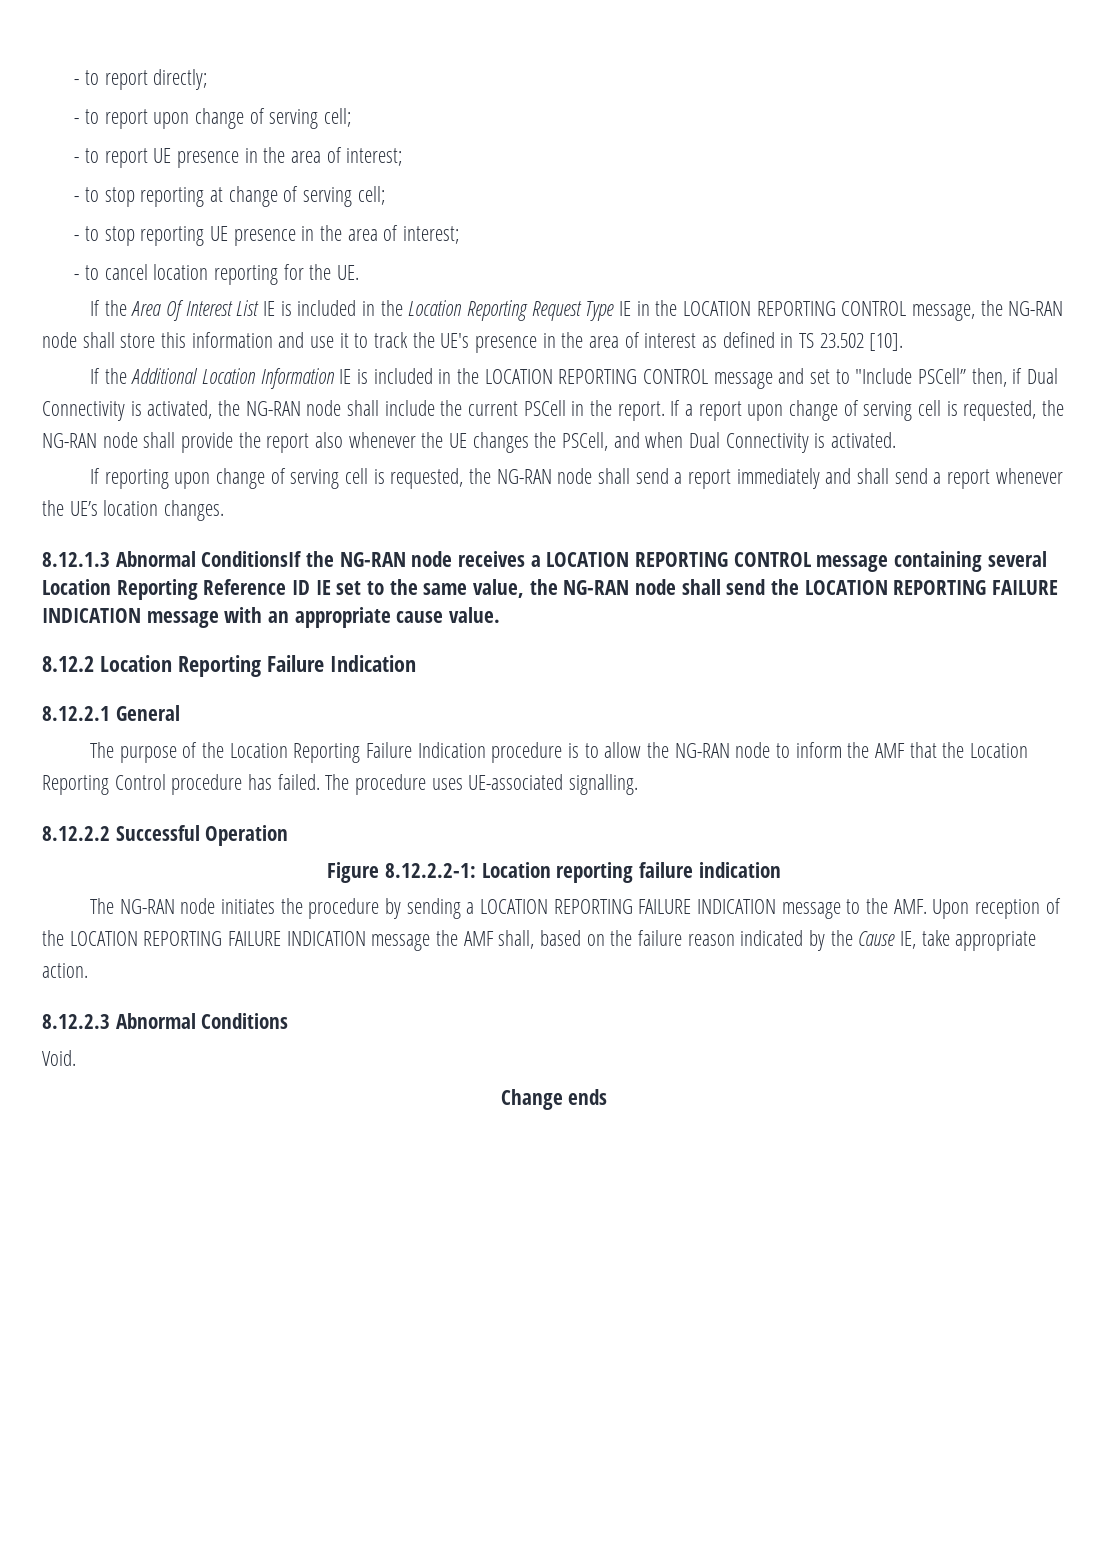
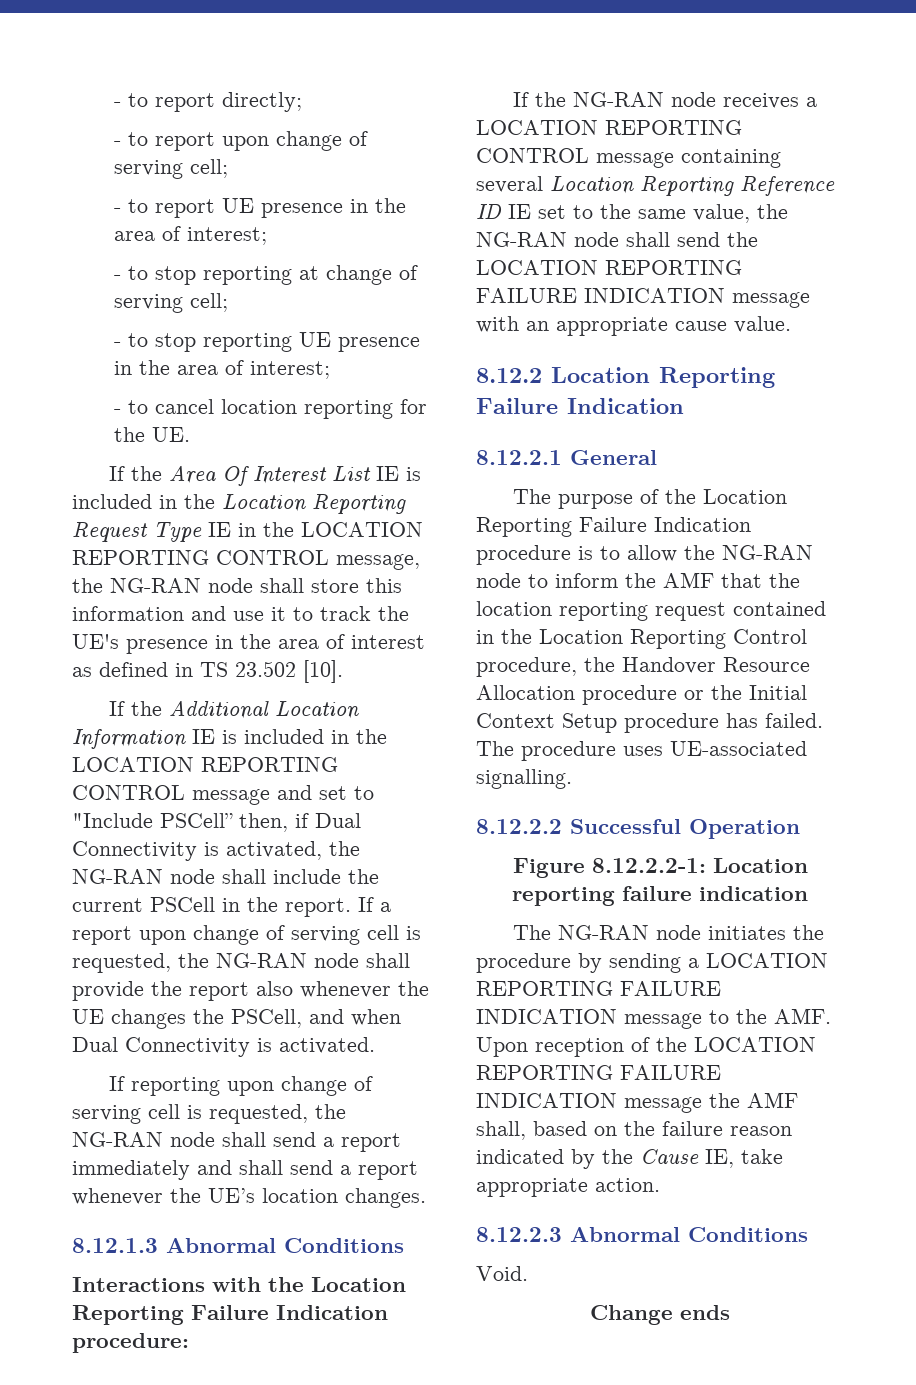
[201,551,303,567] ConditionsIf -> [284,1238,404,1253] [72,1277,406,1292] [72,1305,388,1325] [72,1333,189,1353] [513,92,530,107] Conditions // Interactions with the Location Reporting Failure Indication procedure: // If
[969,743,1028,758] [42,774,166,795] Location Reporting Control -> [476,601,826,621] [476,629,807,649] [476,657,810,677] [476,685,807,705] [476,713,617,733] location reporting request contained in the Location Reporting Control procedure, the Handover Resource Allocation procedure or the Initial Context Setup

